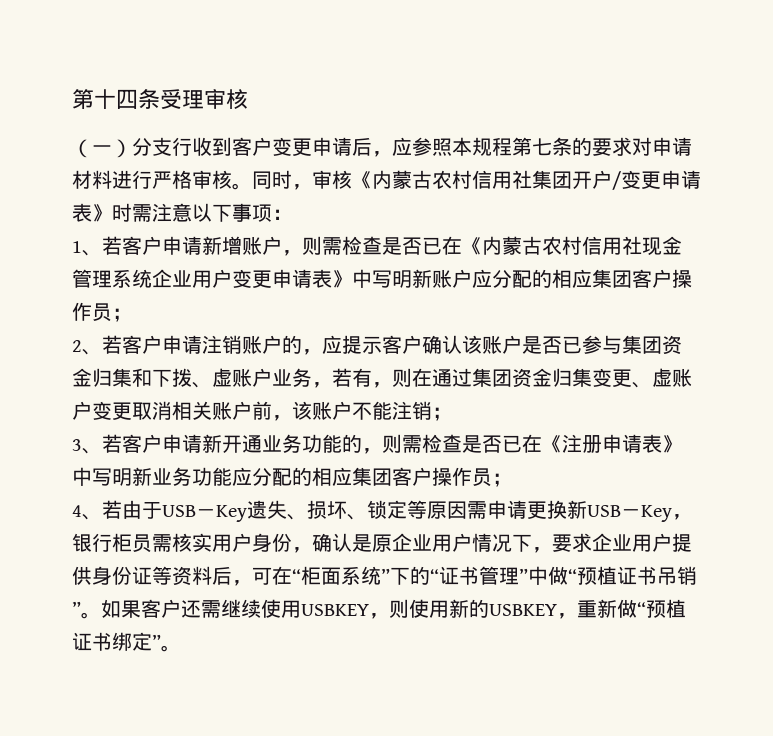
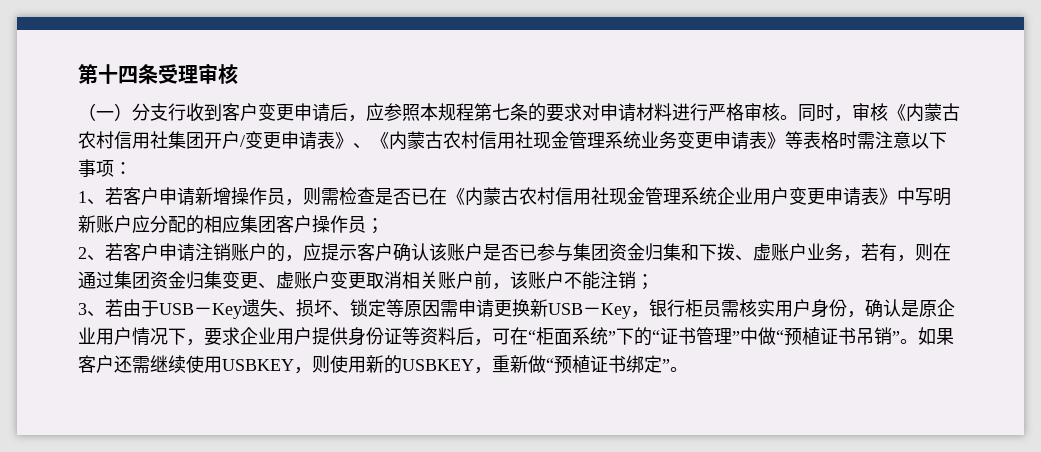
(112, 213) none -> [353,131,839,150] 、《内蒙古农村信用社现金管理系统业务变更申请表》等表格
[242,236,282,255] 账户 -> [231,187,285,205] 操作员
[122,434,682,454] [72,467,512,487] [72,500,122,520] 客户申请新开通业务功能的，则需检查是否已在《注册申请表》中写明新业务功能应分配的相应集团客户操作员； // 4、若 -> (123, 308) none

